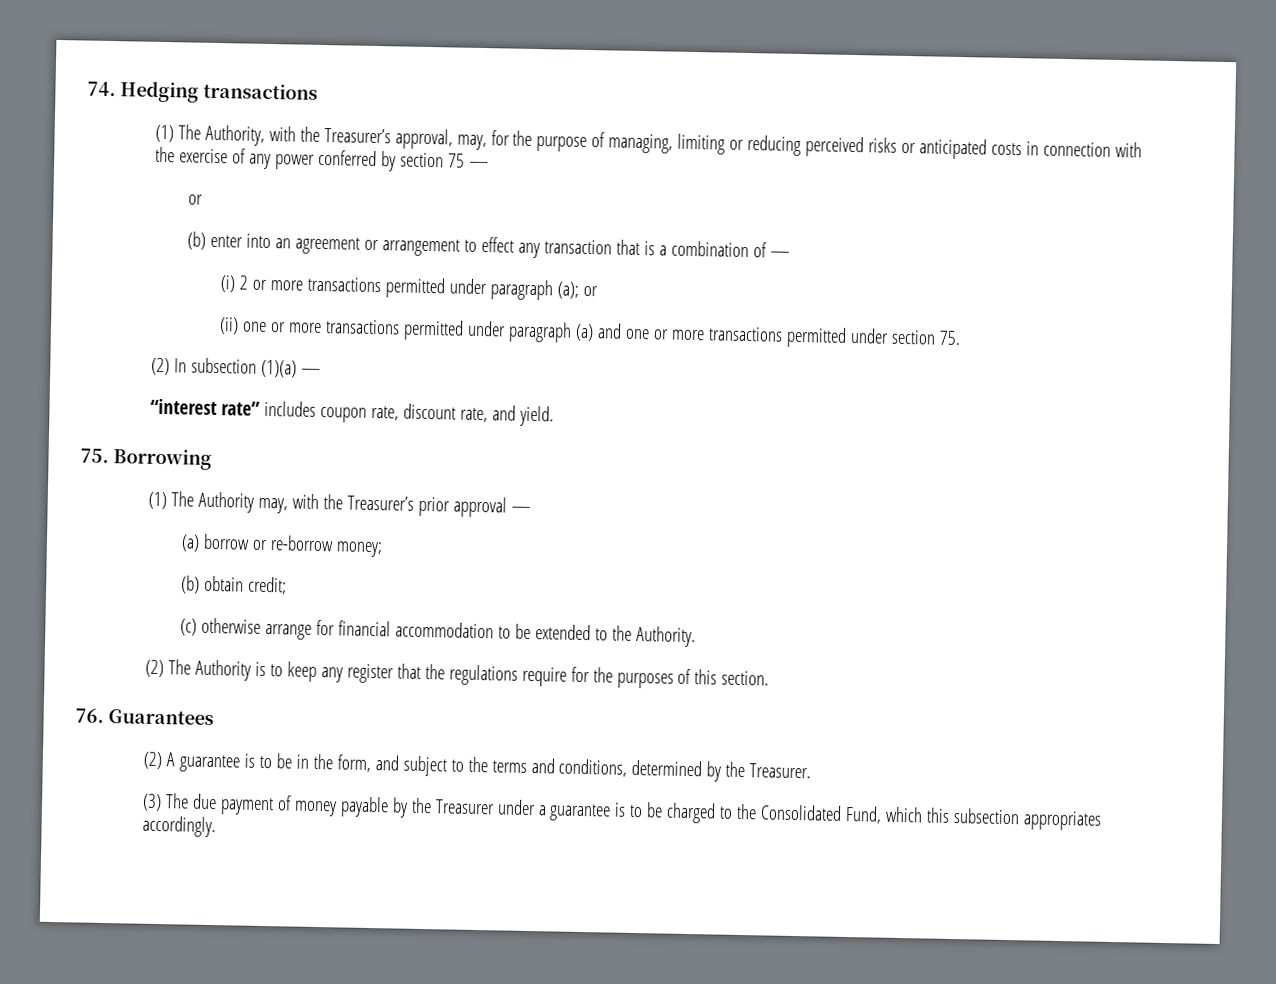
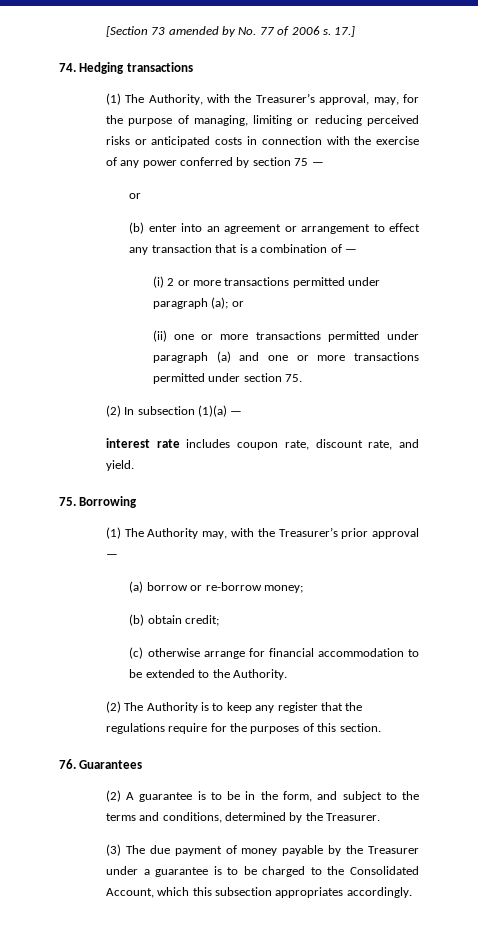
(87, 89) none -> [105,26,356,37] [Section 73 amended by No. 77 of 2006 s. 17.] //
[149,398,260,416] “interest rate” -> [105,438,180,448] interest rate
[845,805,883,824] Fund, -> [105,888,154,898] Account,

